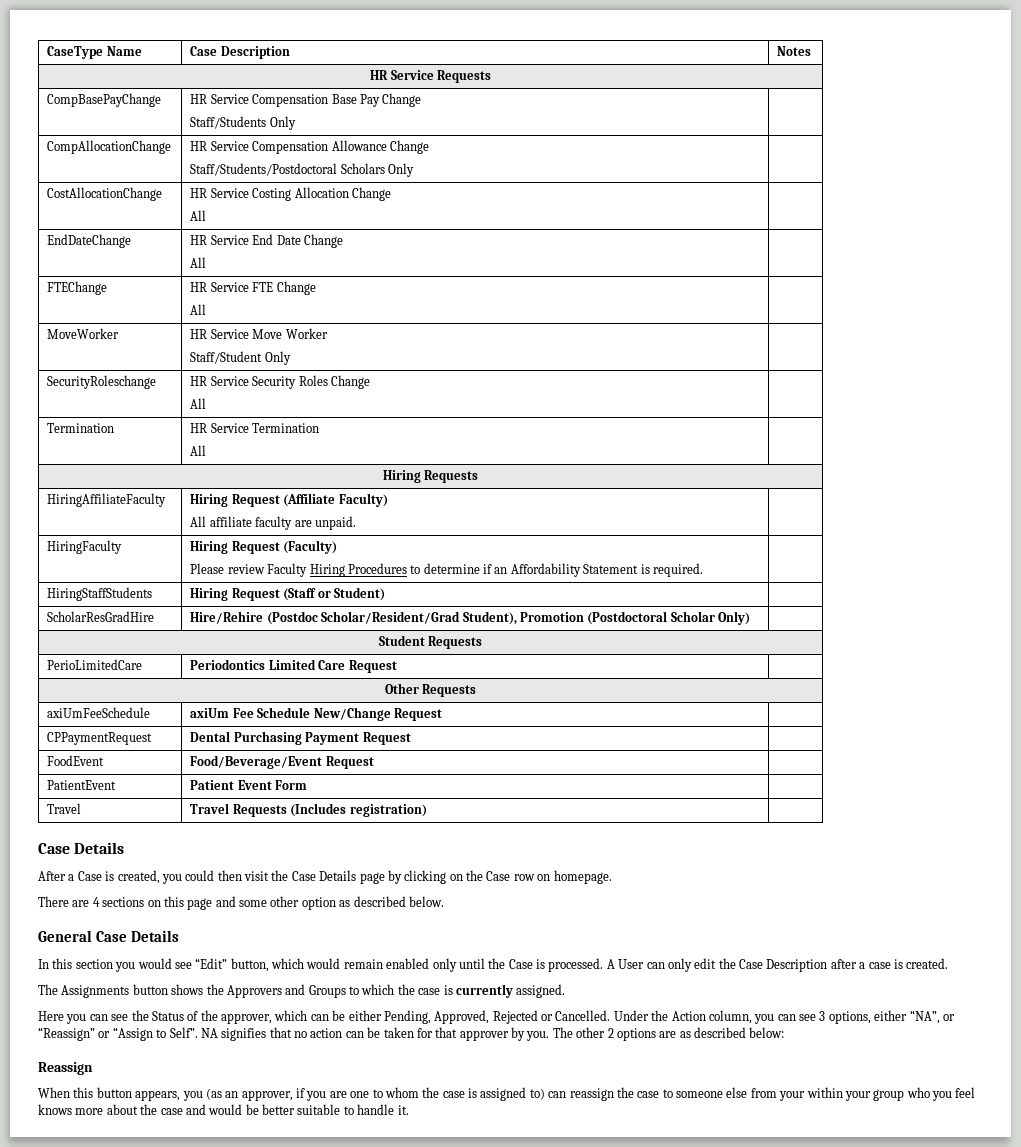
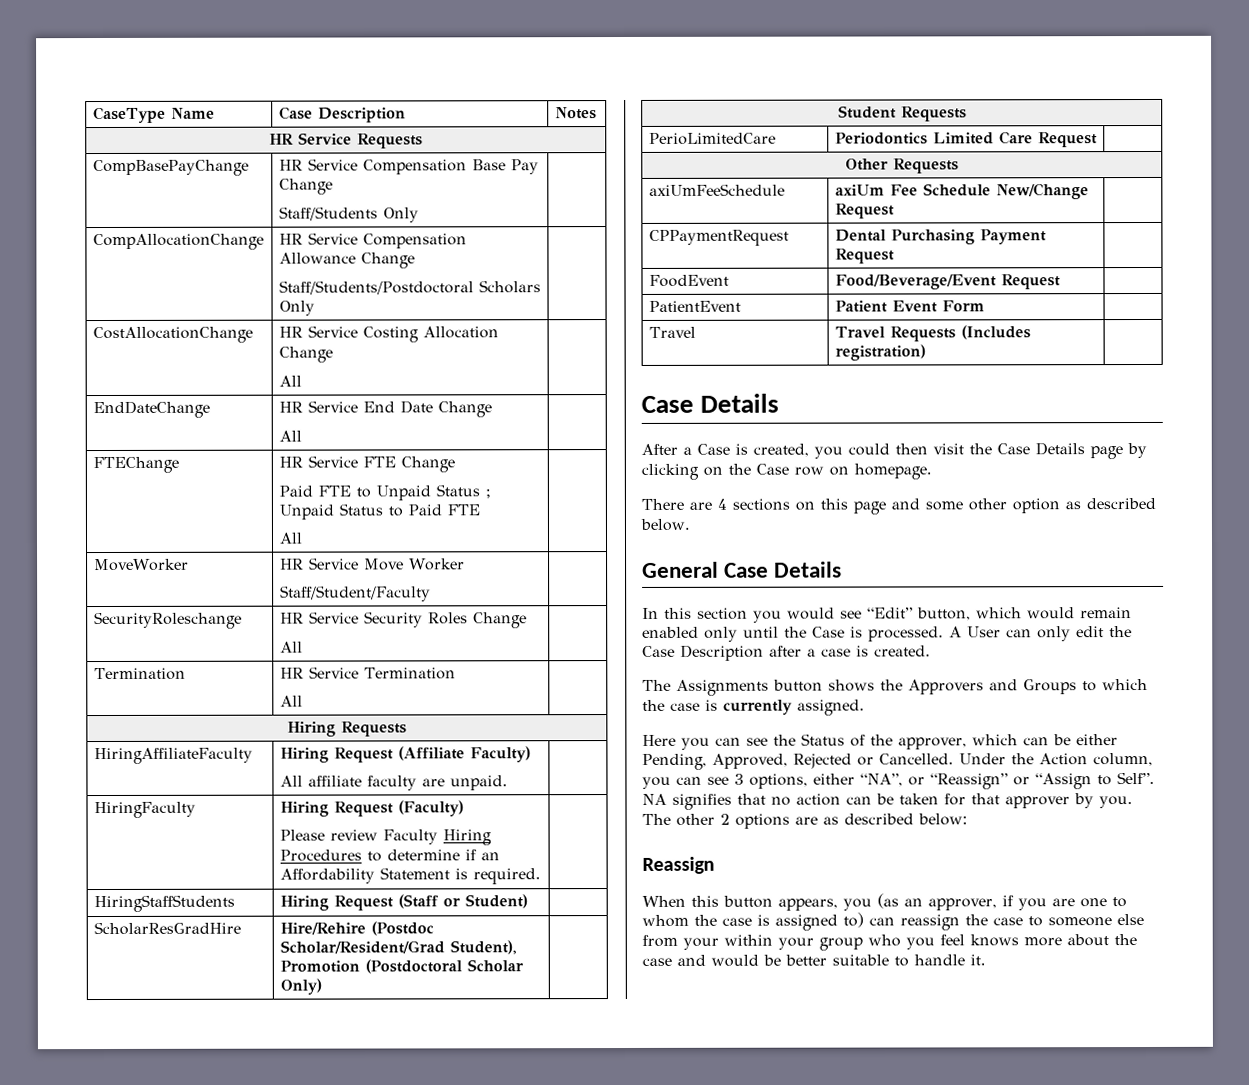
(316, 288) none -> [278,484,491,501] [278,503,480,520] // Paid FTE to Unpaid Status ; Unpaid Status to Paid FTE
[190,351,291,365] Staff/Student Only -> [279,585,431,602] Staff/Student/Faculty

